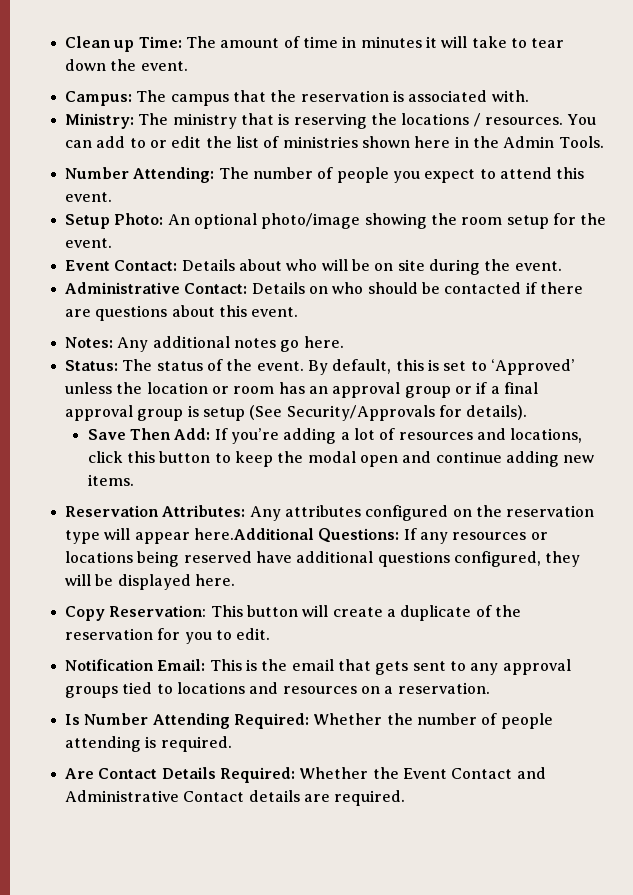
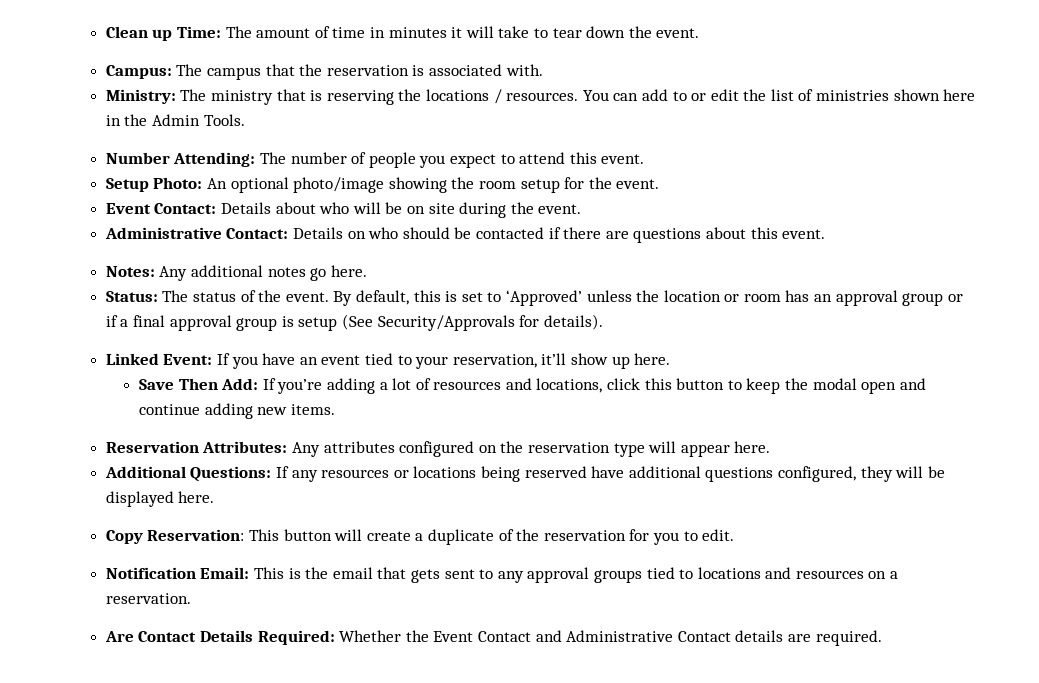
(528, 412) none -> [105,353,671,369] // Linked Event: If you have an event tied to your reservation, it’ll show up here.
[194,528,315,540] here.Additional -> [734,441,771,453] [104,466,186,478] here. // Additional
[65,713,553,729] [65,736,232,752] // Is Number Attending Required: Whether the number of people attending is required. -> (191, 598) none

